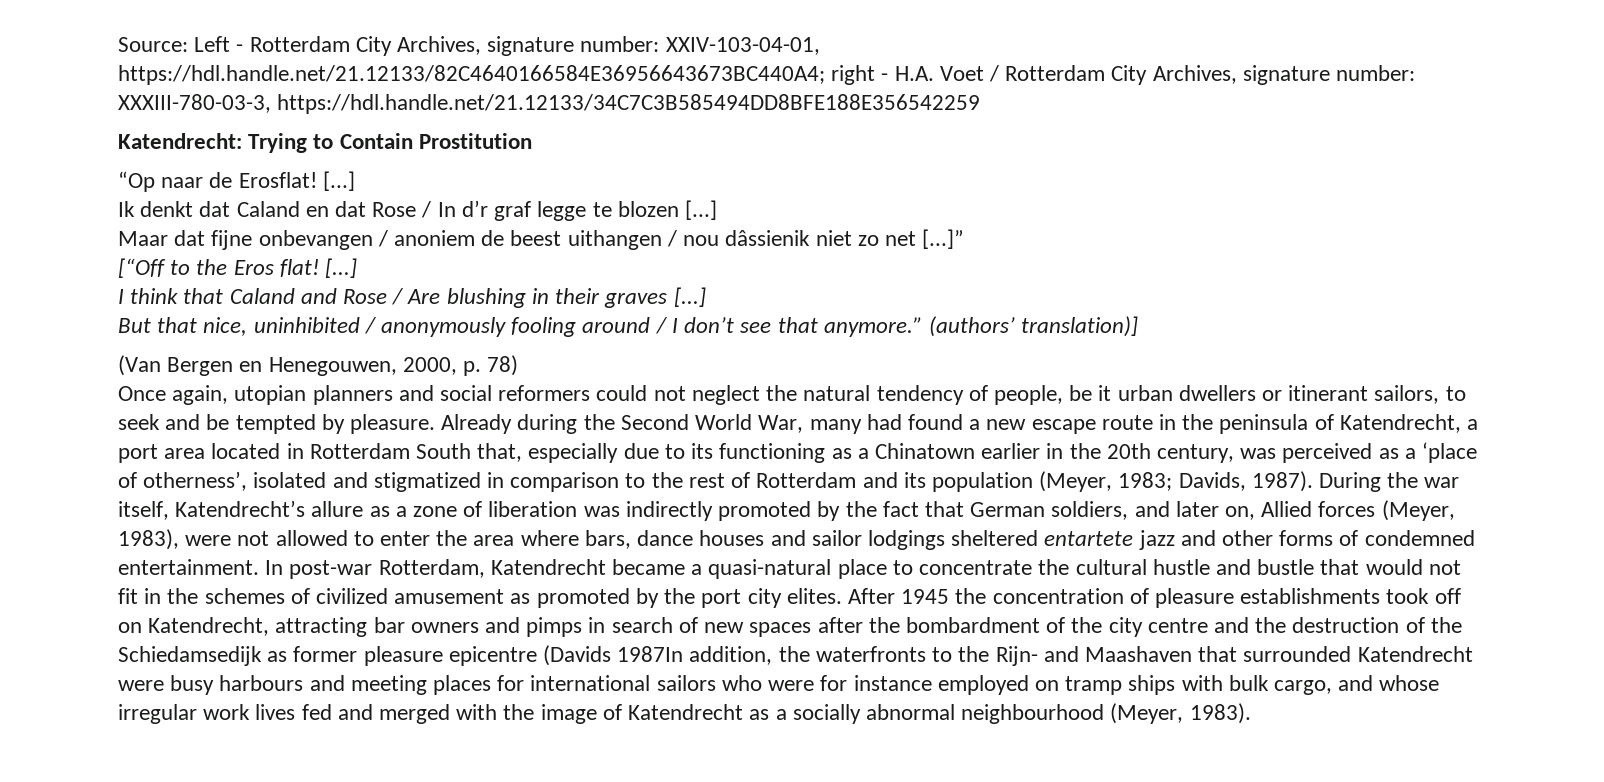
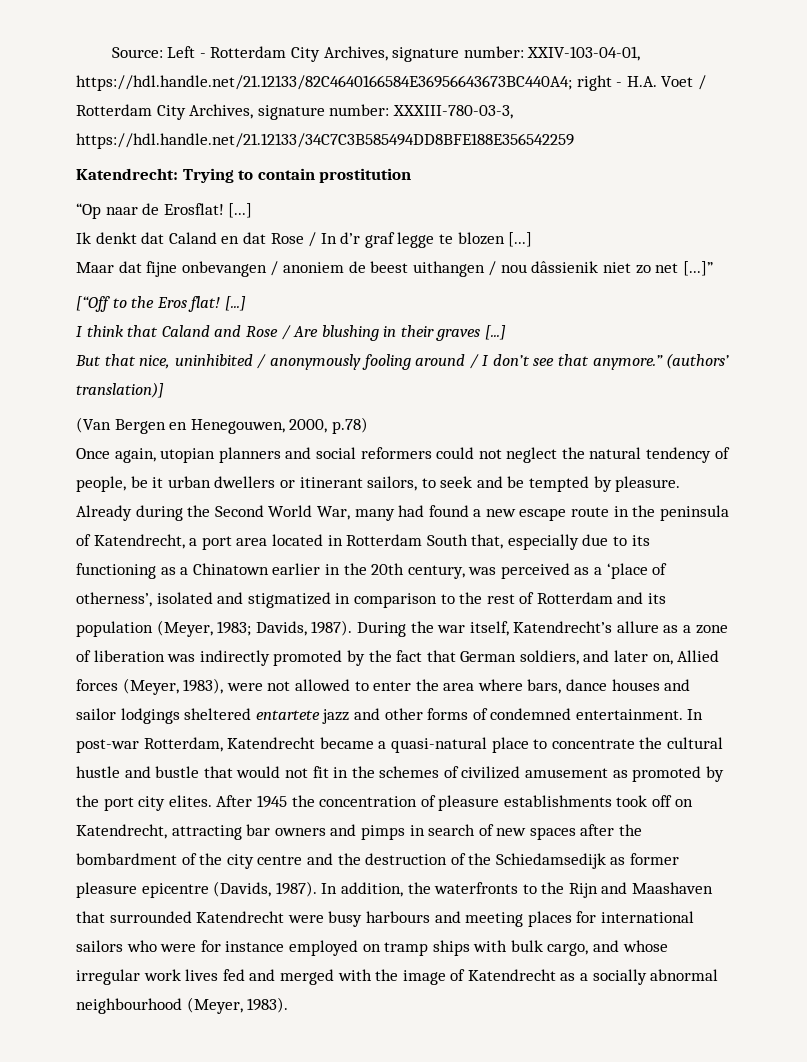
[339,133,532,149] Contain Prostitution -> [257,168,412,183] contain prostitution
[463,355,519,376] p. 78) -> [331,417,368,434] p.78)
[543,645,684,666] (Davids 1987In -> [213,881,338,897] (Davids, 1987). In
[995,646,1038,666] Rijn- -> [568,883,598,898] Rijn

